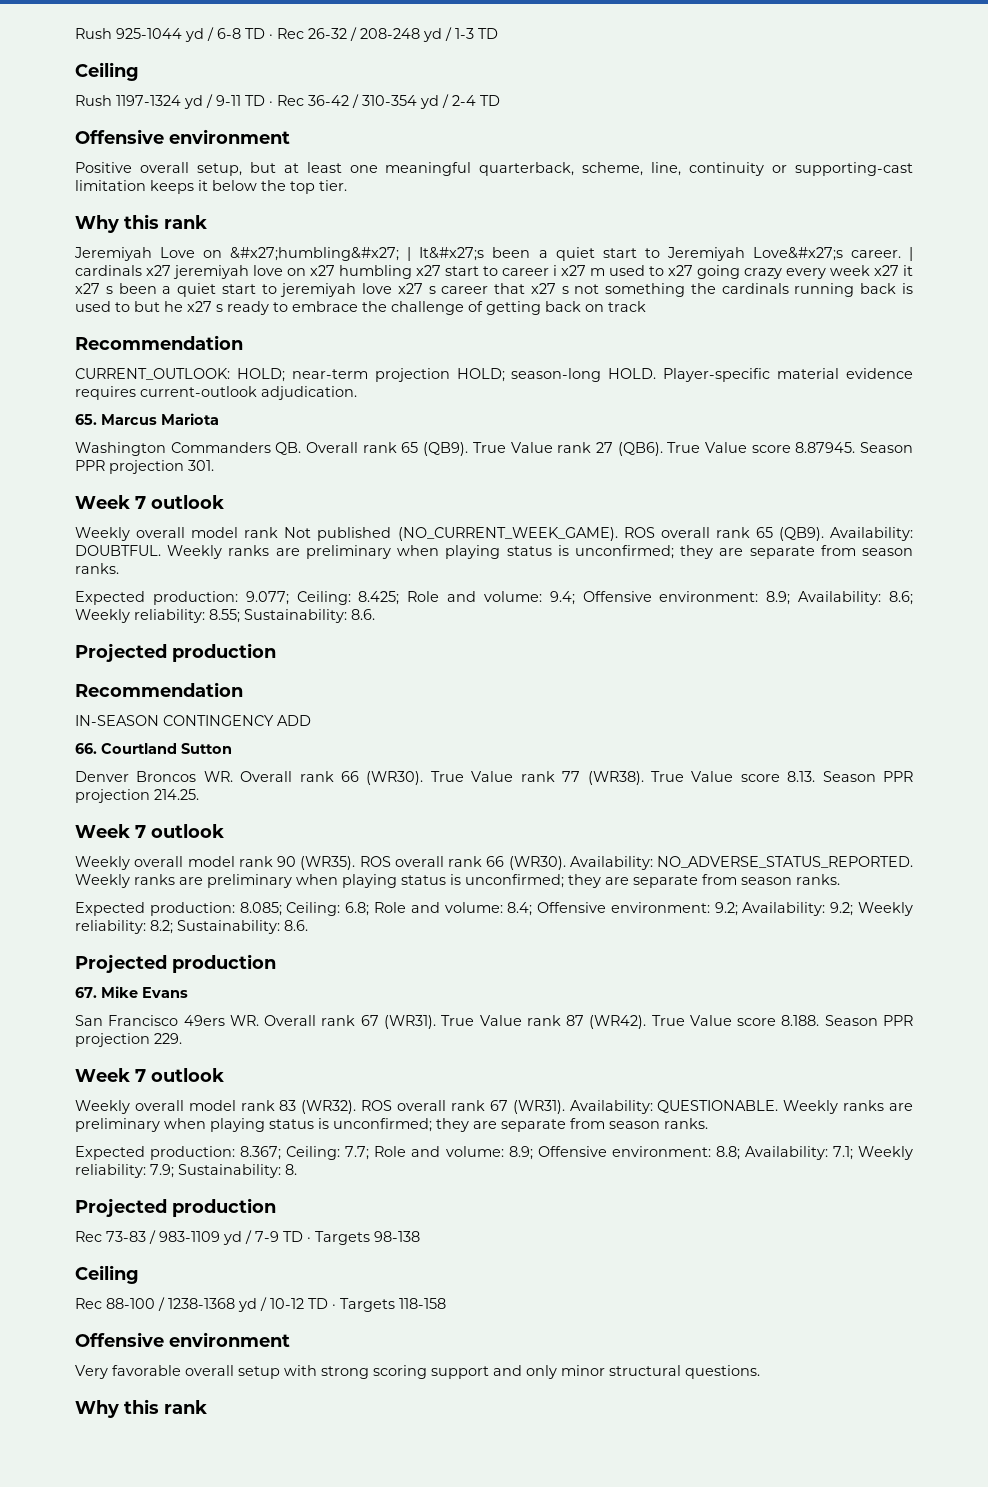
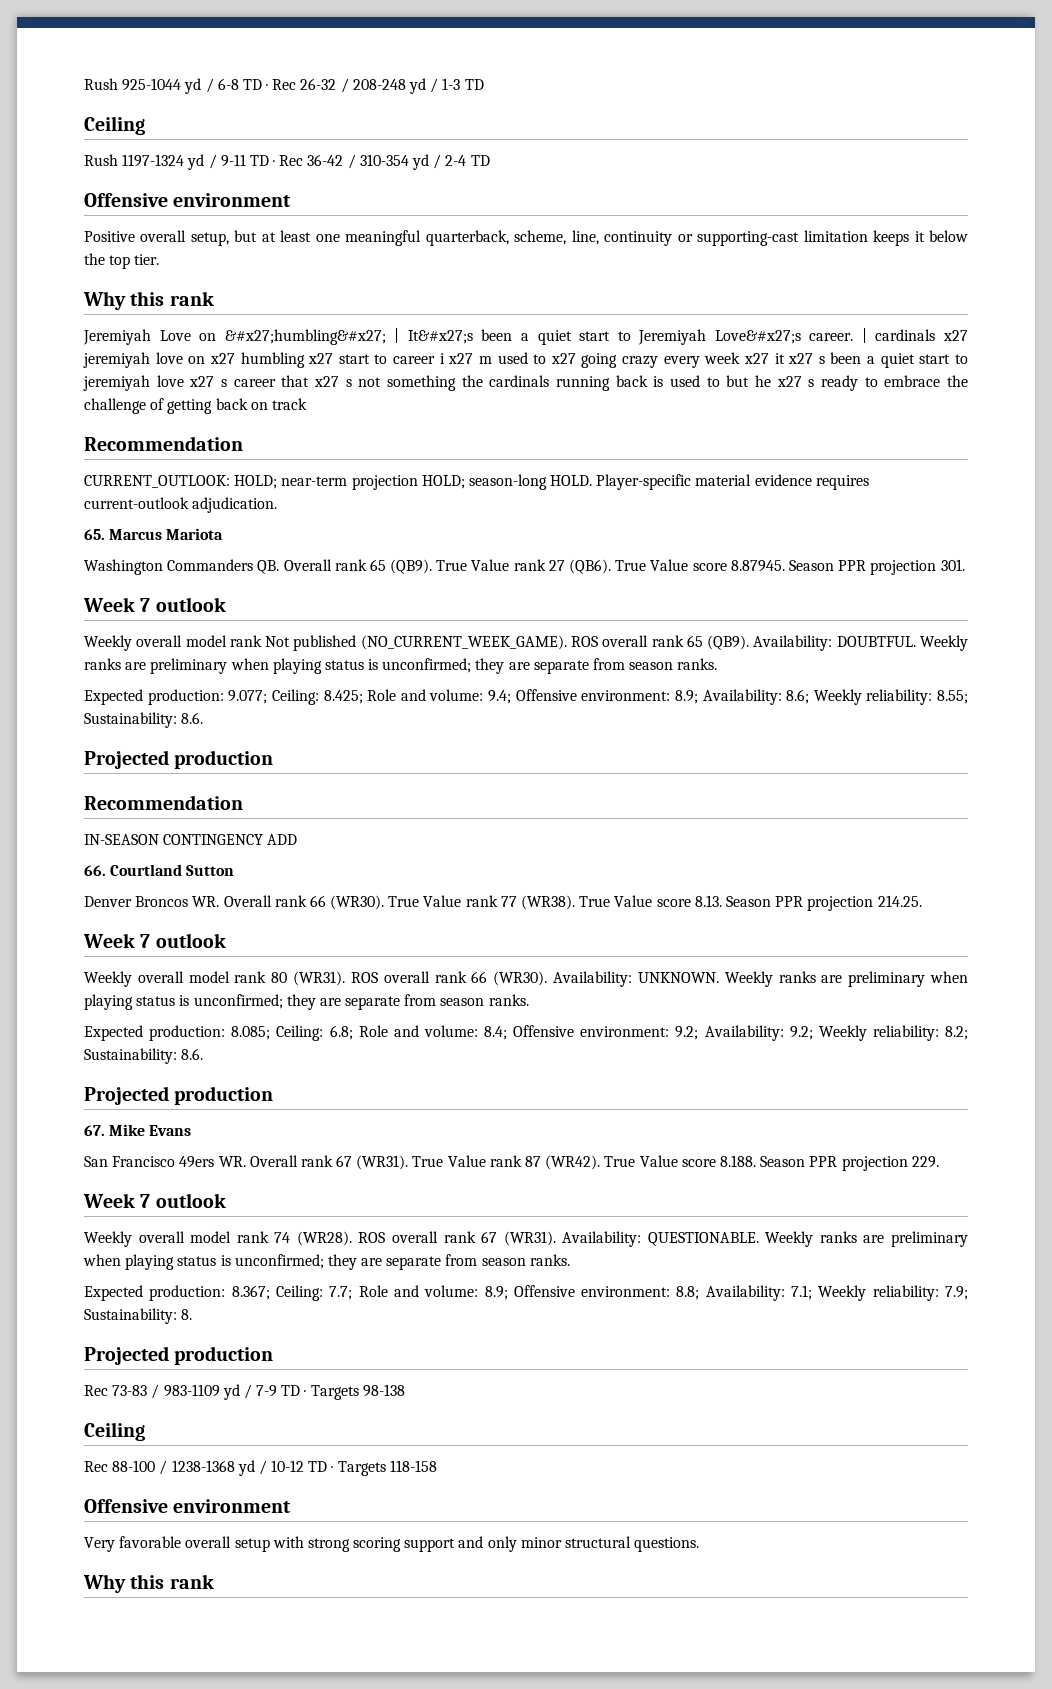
[277,856,356,870] 90 (WR35). -> [271,971,346,986] 80 (WR31).
[657,856,913,868] NO_ADVERSE_STATUS_REPORTED. -> [637,972,719,983] UNKNOWN.
[279,1100,357,1114] 83 (WR32). -> [274,1231,352,1246] 74 (WR28).

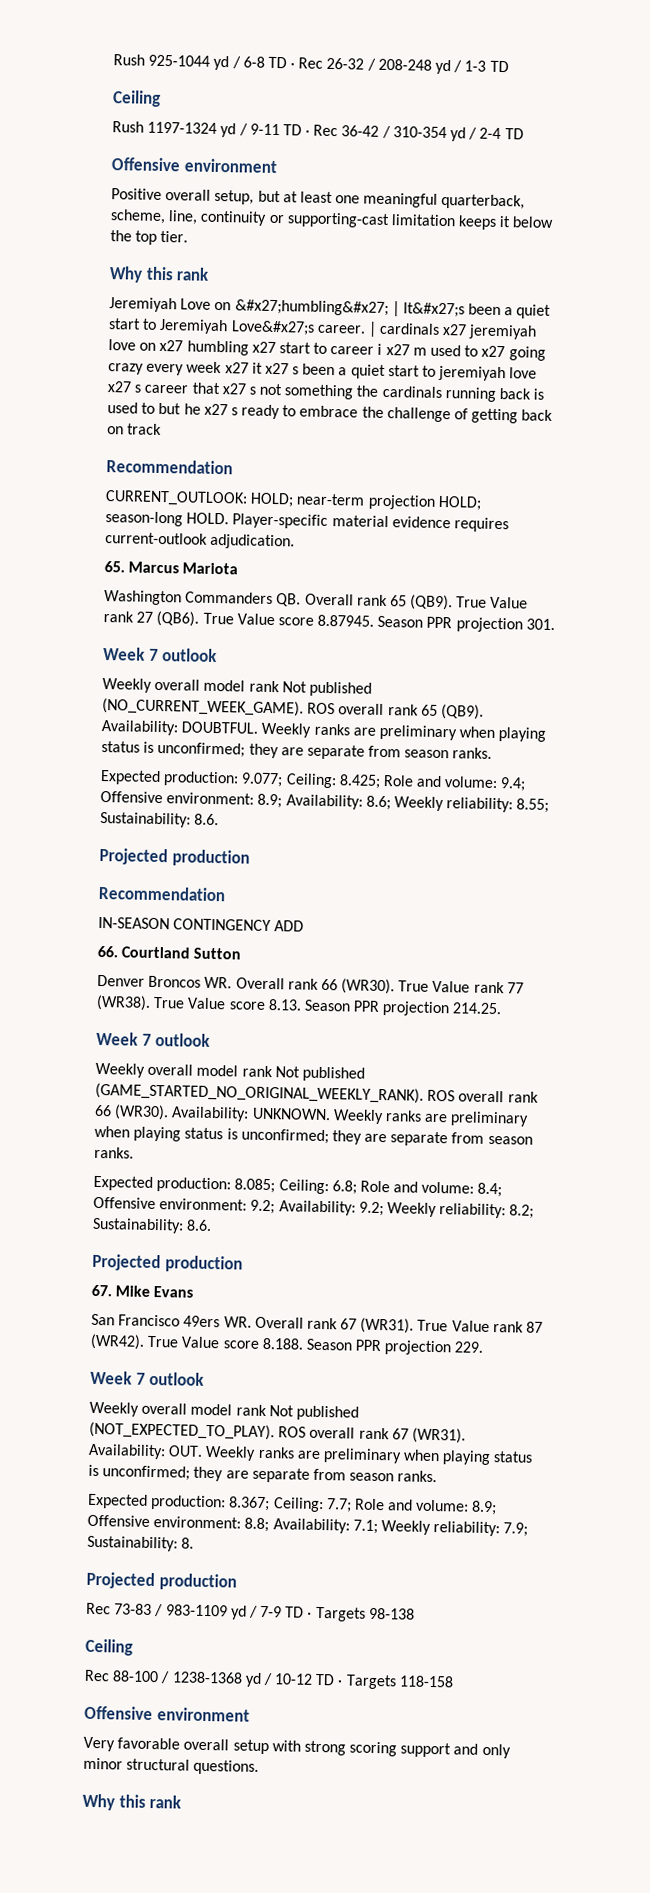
[271,971,346,986] 80 (WR31). -> [274,1066,365,1082] [95,1082,424,1104] Not published (GAME_STARTED_NO_ORIGINAL_WEEKLY_RANK).
[274,1231,352,1246] 74 (WR28). -> [268,1405,359,1421] [89,1421,275,1441] Not published (NOT_EXPECTED_TO_PLAY).
[647,1232,759,1246] QUESTIONABLE. -> [168,1445,204,1457] OUT.

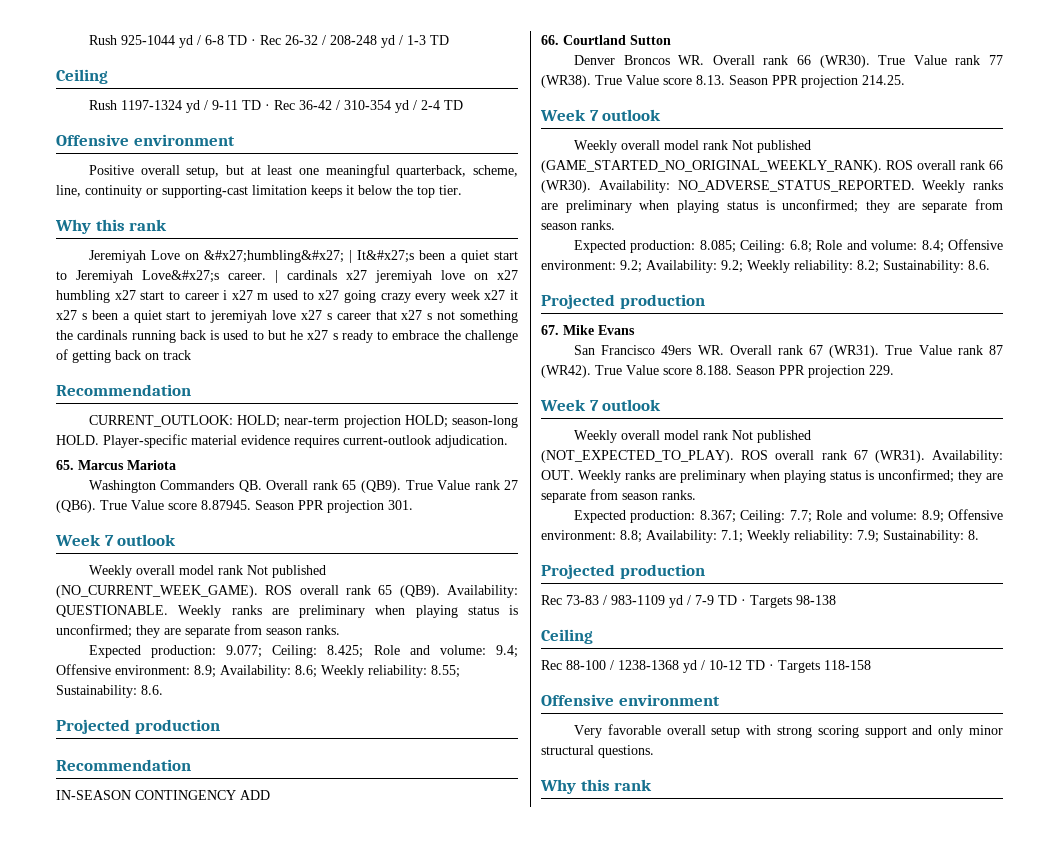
[181,721,259,734] DOUBTFUL. -> [56,605,168,617] QUESTIONABLE.
[251,1107,331,1121] UNKNOWN. -> [677,180,915,192] NO_ADVERSE_STATUS_REPORTED.

